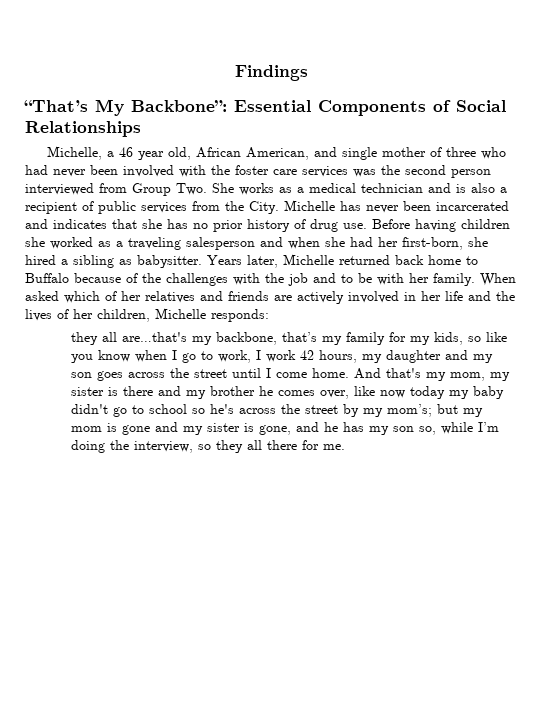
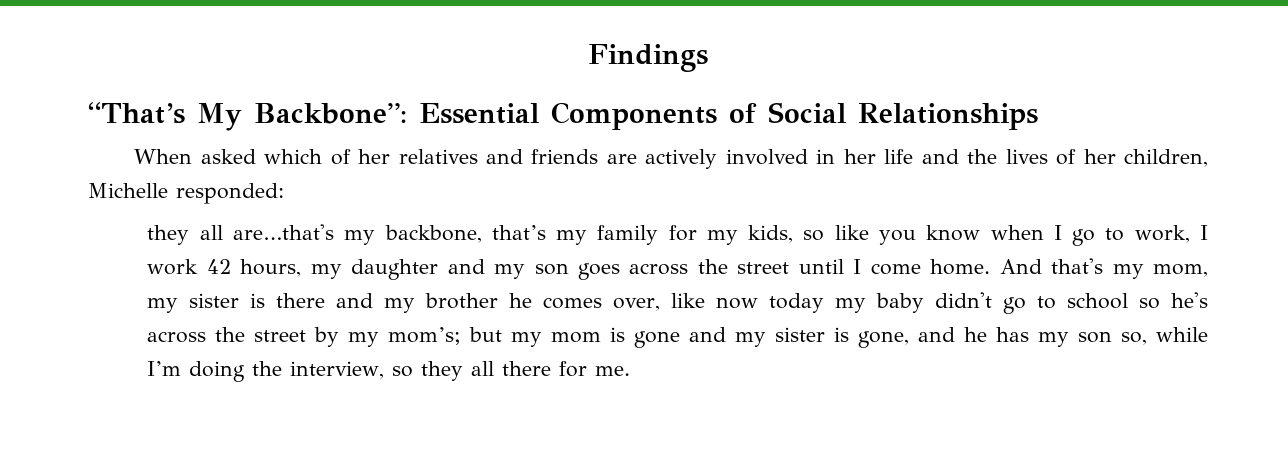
[46,146,506,160] [25,165,491,178] [25,183,507,196] [25,200,509,214] [25,219,510,232] [25,237,488,250] [25,254,478,268] [25,273,475,286] Michelle, a 46 year old, African American, and single mother of three who had never been involved with the foster care services was the second person interviewed from Group Two. She works as a medical technician and is also a recipient of public services from the City. Michelle has never been incarcerated and indicates that she has no prior history of drug use. Before having children she worked as a traveling salesperson and when she had her first-born, she hired a sibling as babysitter. Years later, Michelle returned back home to Buffalo because of the challenges with the job and to be with her family. -> (1038, 116) none
[211,309,269,322] responds: -> [176,183,284,204] responded:

